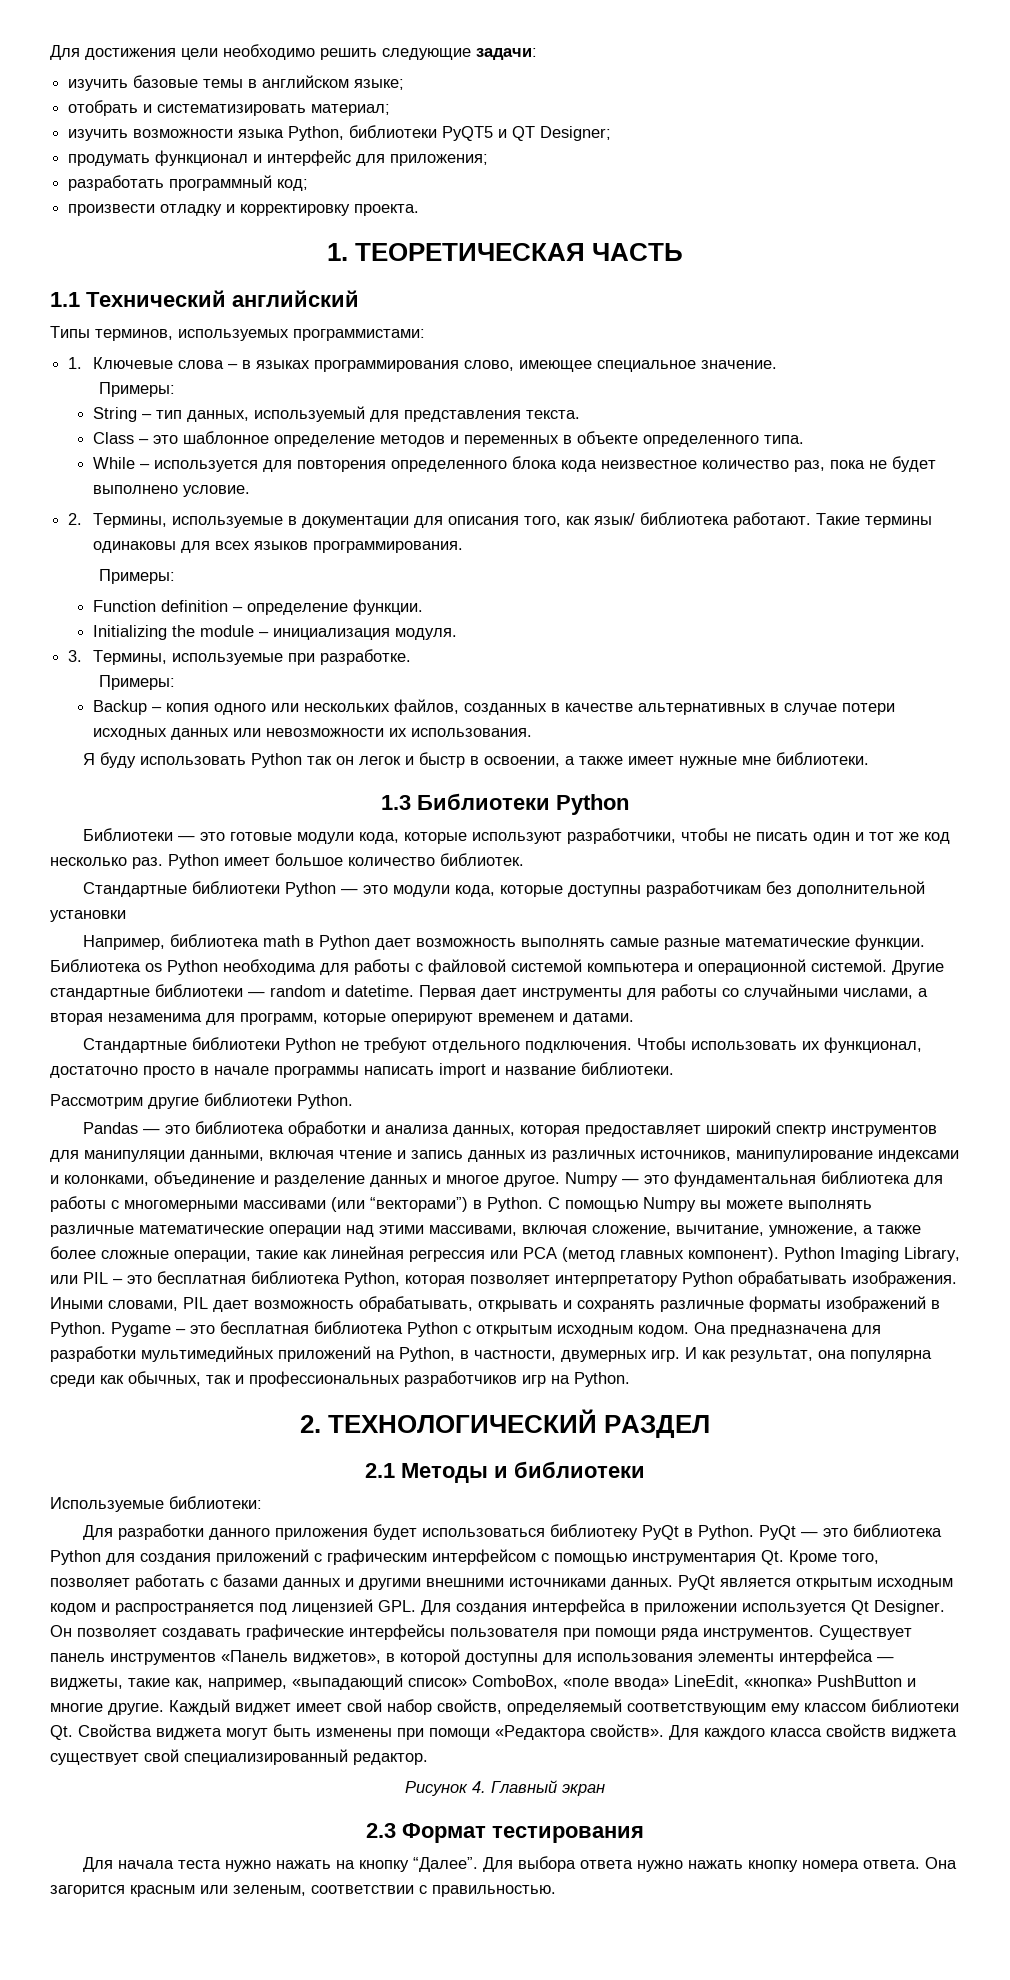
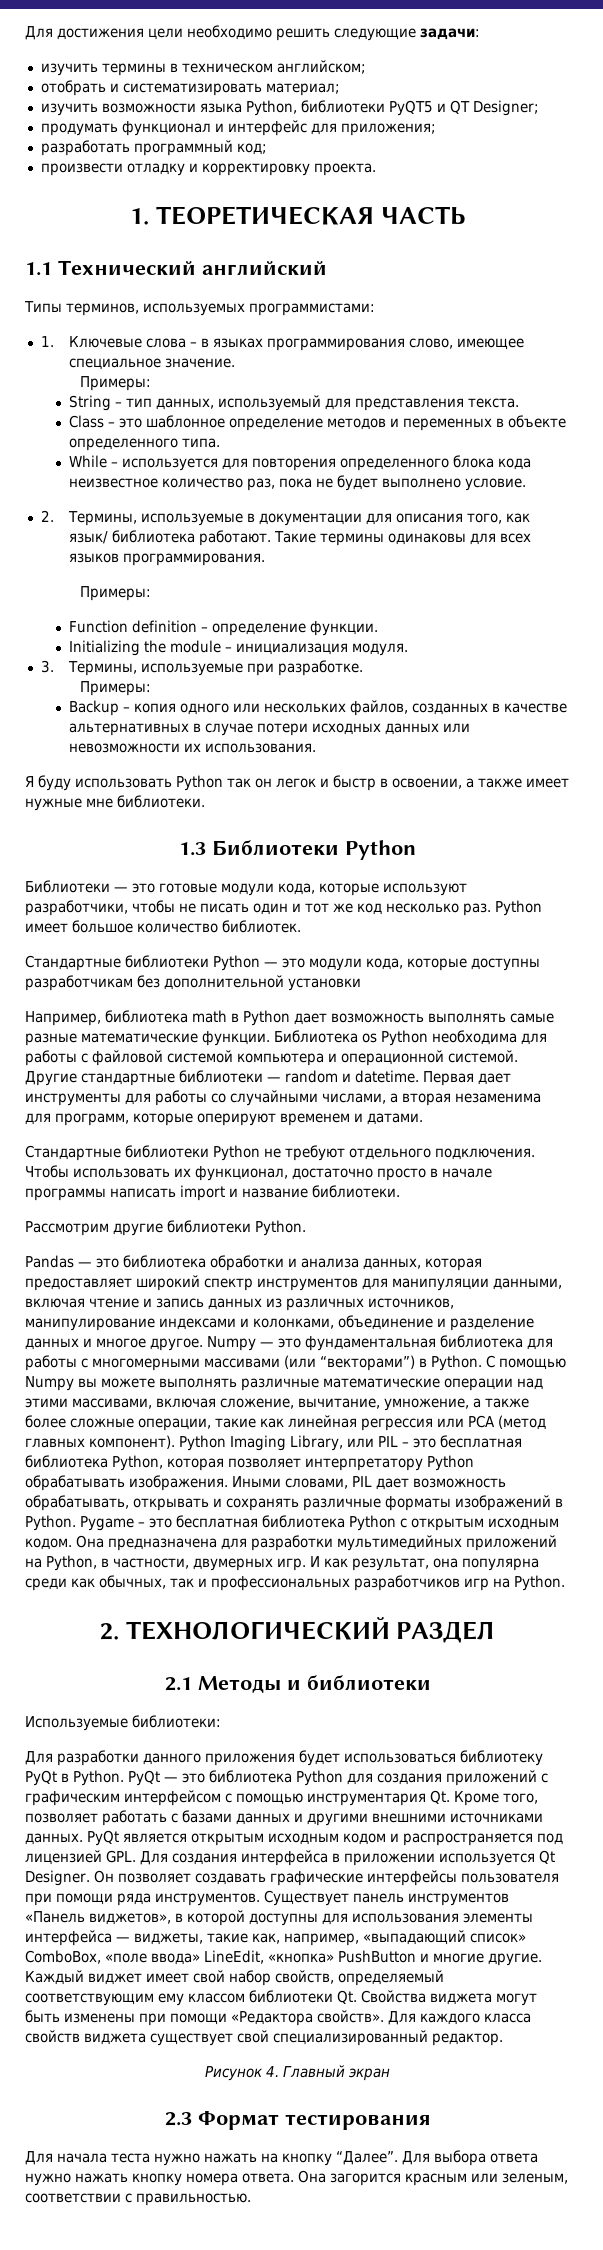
[133,75,405,90] базовые темы в английском языке; -> [101,60,366,76] термины в техническом английском;

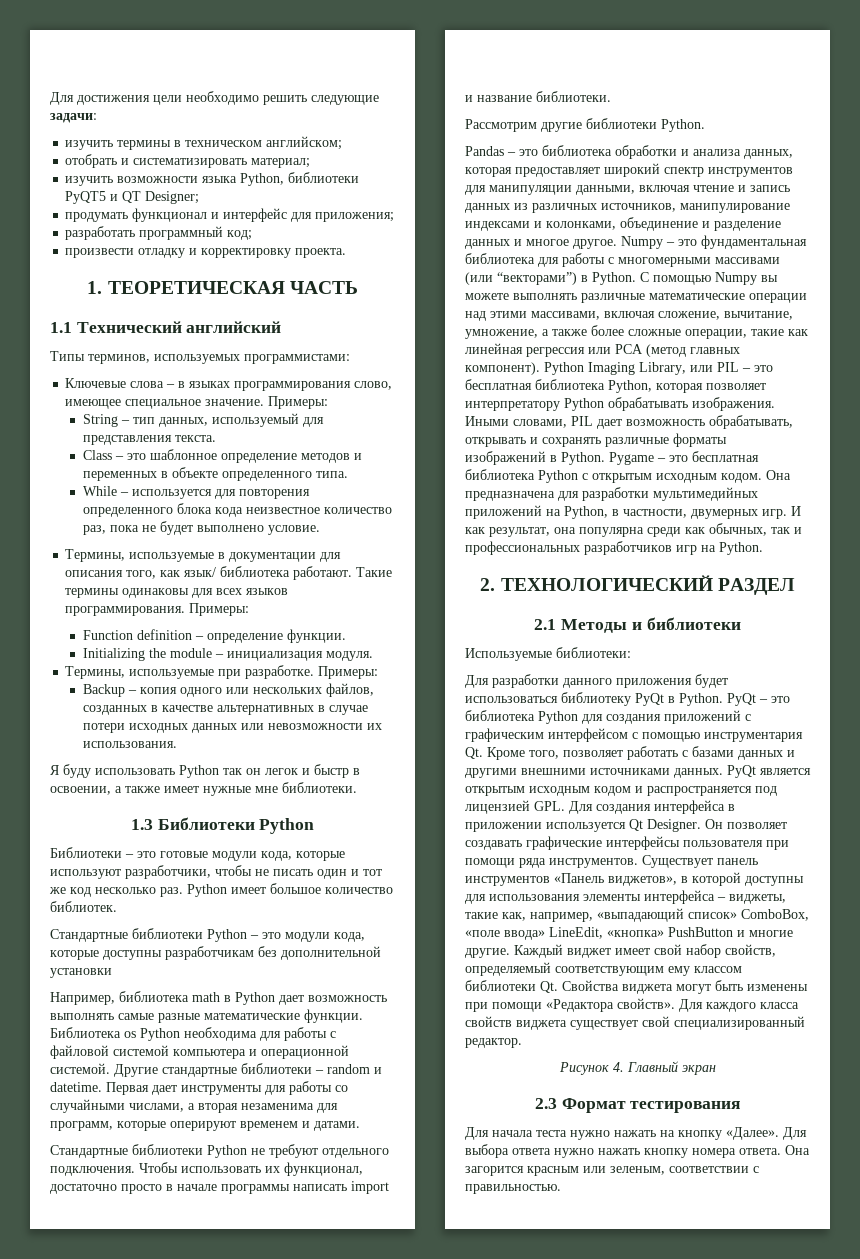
[40,336,54,347] 1. -> (350, 359) none
(235, 363) // -> (265, 402) none
[40,510,54,522] 2. -> (321, 530) none
(265, 559) // -> (186, 611) none
[40,660,54,673] 3. -> (374, 656) none
(363, 668) // -> (315, 672) none
[114,887,128,892] — -> [125,854,134,858] –
[264,962,278,967] — -> [250,935,259,939] –
[267,1077,281,1082] — -> [315,1070,324,1074] –
[78,1262,92,1267] — -> [507,152,516,156] –
[260,1342,274,1347] — -> [666,242,675,246] –
[164,1777,178,1782] — -> [759,699,768,703] –
[116,1937,130,1942] — -> [717,897,726,901] –
[336,2151,398,2165] “Далее”. -> [726,1127,779,1140] «Далее».

